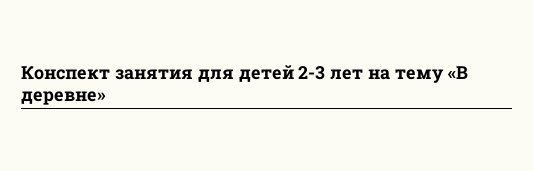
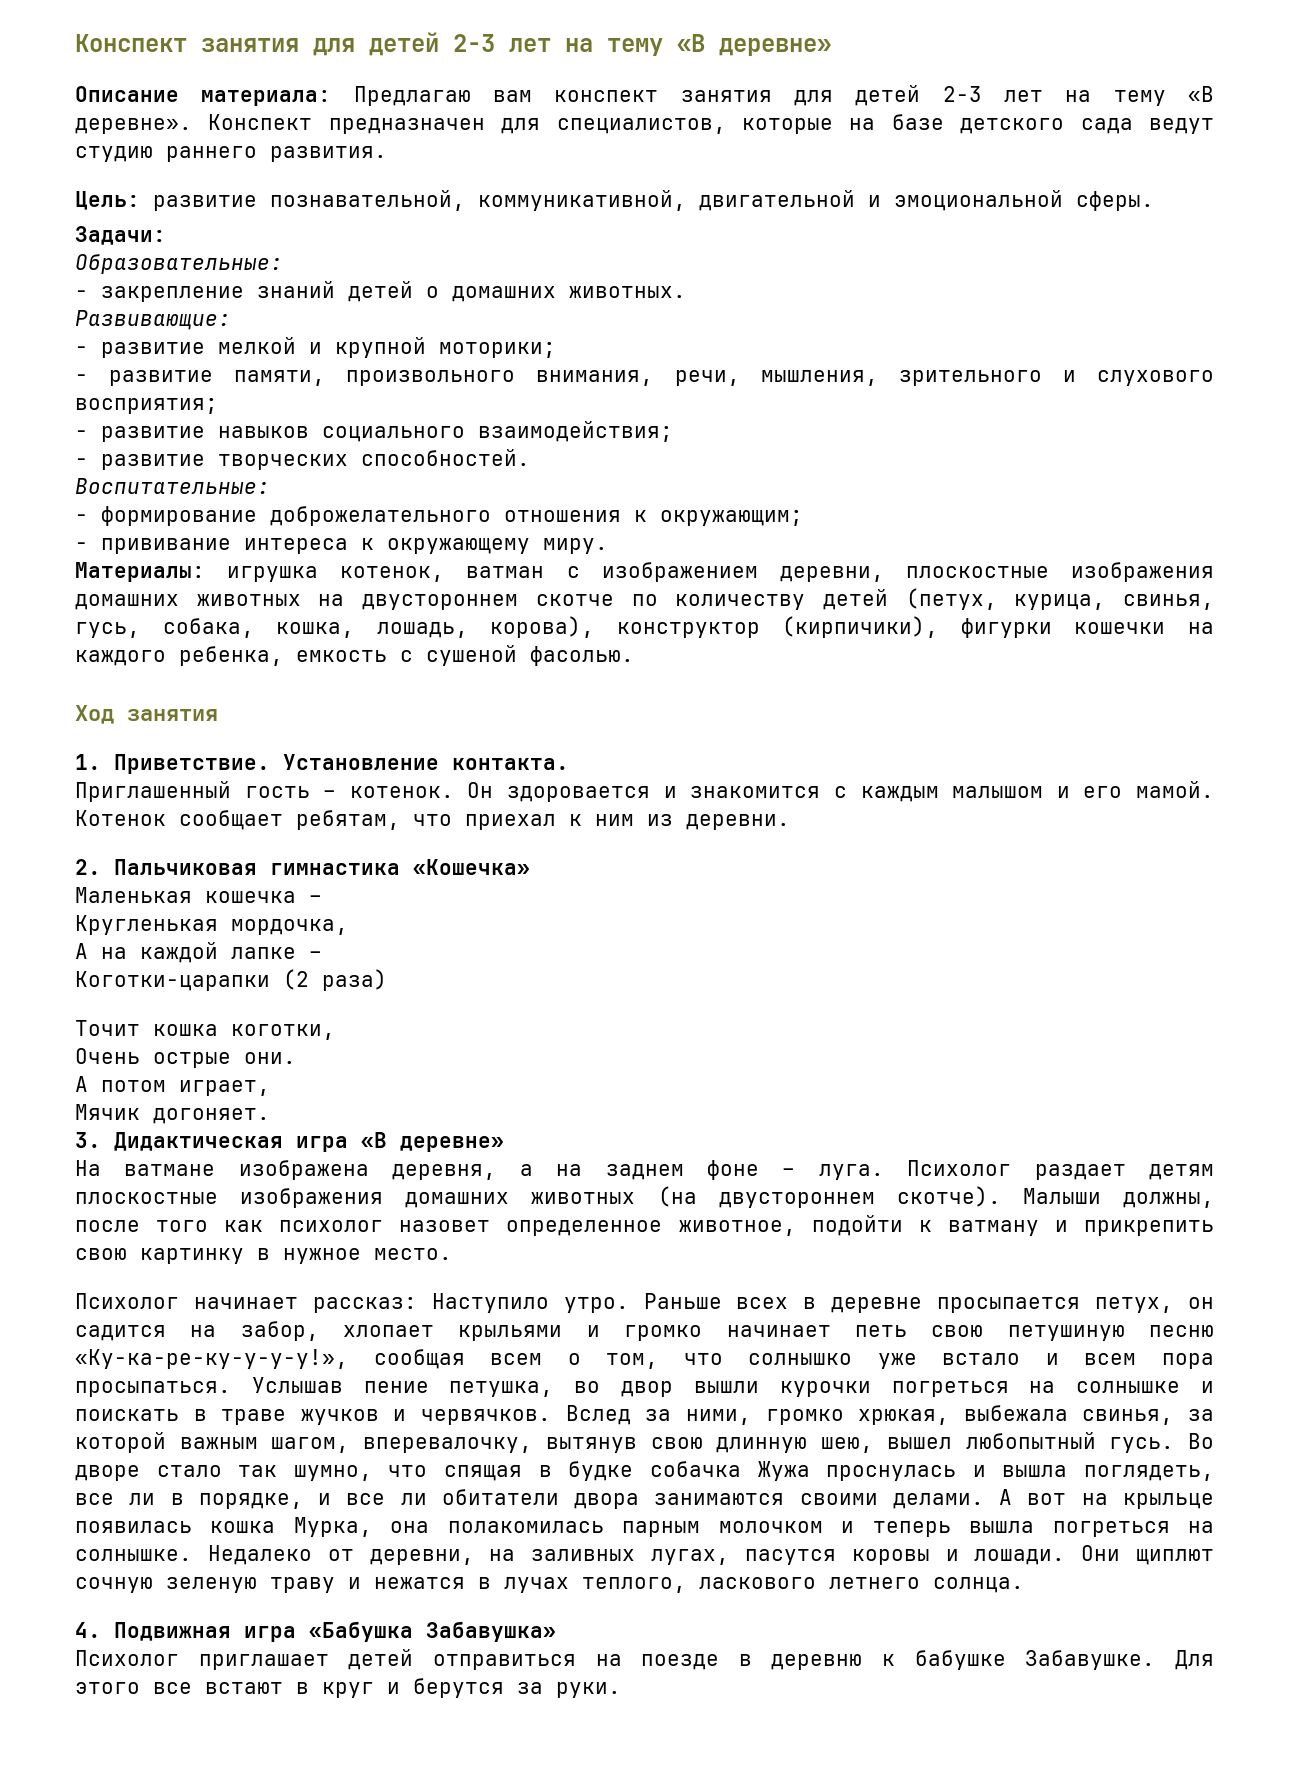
(106, 98) none -> [75,85,1214,106] [75,114,1214,134] [75,146,387,162] [75,190,1154,211] [75,226,166,245] [75,254,283,274] [75,281,686,302] [75,310,231,330] [75,337,556,358] [75,370,1214,386] [75,398,218,414] [75,421,673,442] [75,449,530,470] [75,478,270,494] [75,506,803,526] [75,538,608,554] [75,562,1214,582] [75,588,1215,610] [75,616,1214,638] [75,645,634,666] [75,705,218,724] [75,754,569,774] [75,781,1215,802] [75,810,790,830] [75,859,530,875] [75,887,322,903] [75,915,348,935] [75,942,322,963] [75,969,387,991] [75,1020,335,1040] [75,1048,296,1068] [75,1076,270,1096] [75,1104,270,1124] [75,1132,504,1152] [75,1160,1214,1180] [75,1186,1214,1208] [75,1215,1214,1236] [75,1248,452,1264] [75,1293,1214,1313] [75,1321,1214,1341] [75,1349,1214,1369] [75,1377,1215,1397] [75,1405,1215,1425] [75,1432,1215,1453] [75,1461,1215,1481] [75,1489,1214,1509] [75,1517,1215,1537] [75,1545,1215,1565] [75,1577,1024,1593] [75,1621,556,1642] [75,1649,1214,1670] [75,1678,621,1698] // Описание материала: Предлагаю вам конспект занятия для детей 2-3 лет на тему «В деревне». Конспект предназначен для специалистов, которые на базе детского сада ведут студию раннего развития. // Цель: развитие познавательной, коммуникативной, двигательной и эмоциональной сферы. // Задачи: // Образовательные: // - закрепление знаний детей о домашних животных. // Развивающие: // - развитие мелкой и крупной моторики; // - развитие памяти, произвольного внимания, речи, мышления, зрительного и слухового восприятия; // - развитие навыков социального взаимодействия; // - развитие творческих способностей. // Воспитательные: // - формирование доброжелательного отношения к окружающим; // - прививание интереса к окружающему миру. // Материалы: игрушка котенок, ватман с изображением деревни, плоскостные изображения домашних животных на двустороннем скотче по количеству детей (петух, курица, свинья, гусь, собака, кошка, лошадь, корова), конструктор (кирпичики), фигурки кошечки на каждого ребенка, емкость с сушеной фасолью. // Ход занятия // 1. Приветствие. Установление контакта. // Приглашенный гость – котенок. Он здоровается и знакомится с каждым малышом и его мамой. Котенок сообщает ребятам, что приехал к ним из деревни. // 2. Пальчиковая гимнастика «Кошечка» // Маленькая кошечка – // Кругленькая мордочка, // А на каждой лапке – // Коготки-царапки (2 раза) // Точит кошка коготки, // Очень острые они. // А потом играет, // Мячик догоняет. // 3. Дидактическая игра «В деревне» // На ватмане изображена деревня, а на заднем фоне – луга. Психолог раздает детям плоскостные изображения домашних животных (на двустороннем скотче). Малыши должны, после того как психолог назовет определенное животное, подойти к ватману и прикрепить свою картинку в нужное место. // Психолог начинает рассказ: Наступило утро. Раньше всех в деревне просыпается петух, он садится на забор, хлопает крыльями и громко начинает петь свою петушиную песню «Ку-ка-ре-ку-у-у-у!», сообщая всем о том, что солнышко уже встало и всем пора просыпаться. Услышав пение петушка, во двор вышли курочки погреться на солнышке и поискать в траве жучков и червячков. Вслед за ними, громко хрюкая, выбежала свинья, за которой важным шагом, вперевалочку, вытянув свою длинную шею, вышел любопытный гусь. Во дворе стало так шумно, что спящая в будке собачка Жужа проснулась и вышла поглядеть, все ли в порядке, и все ли обитатели двора занимаются своими делами. А вот на крыльце появилась кошка Мурка, она полакомилась парным молочком и теперь вышла погреться на солнышке. Недалеко от деревни, на заливных лугах, пасутся коровы и лошади. Они щиплют сочную зеленую траву и нежатся в лучах теплого, ласкового летнего солнца. // 4. Подвижная игра «Бабушка Забавушка» // Психолог приглашает детей отправиться на поезде в деревню к бабушке Забавушке. Для этого все встают в круг и берутся за руки.

